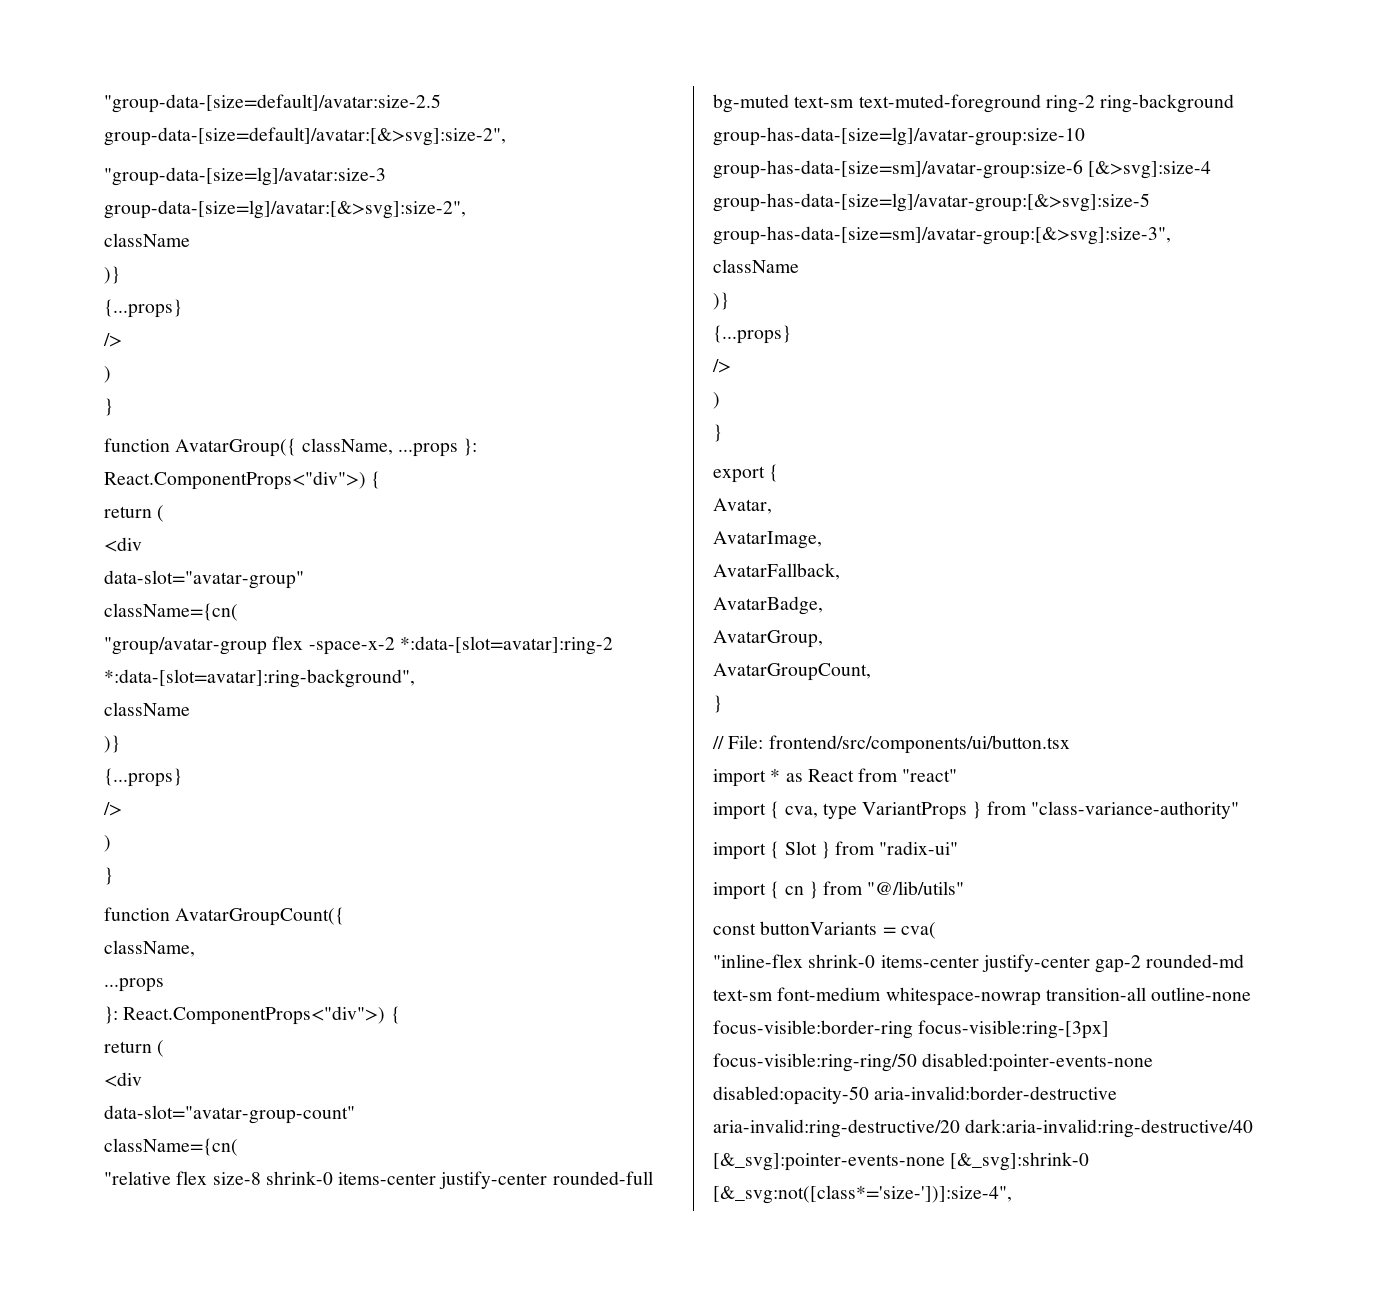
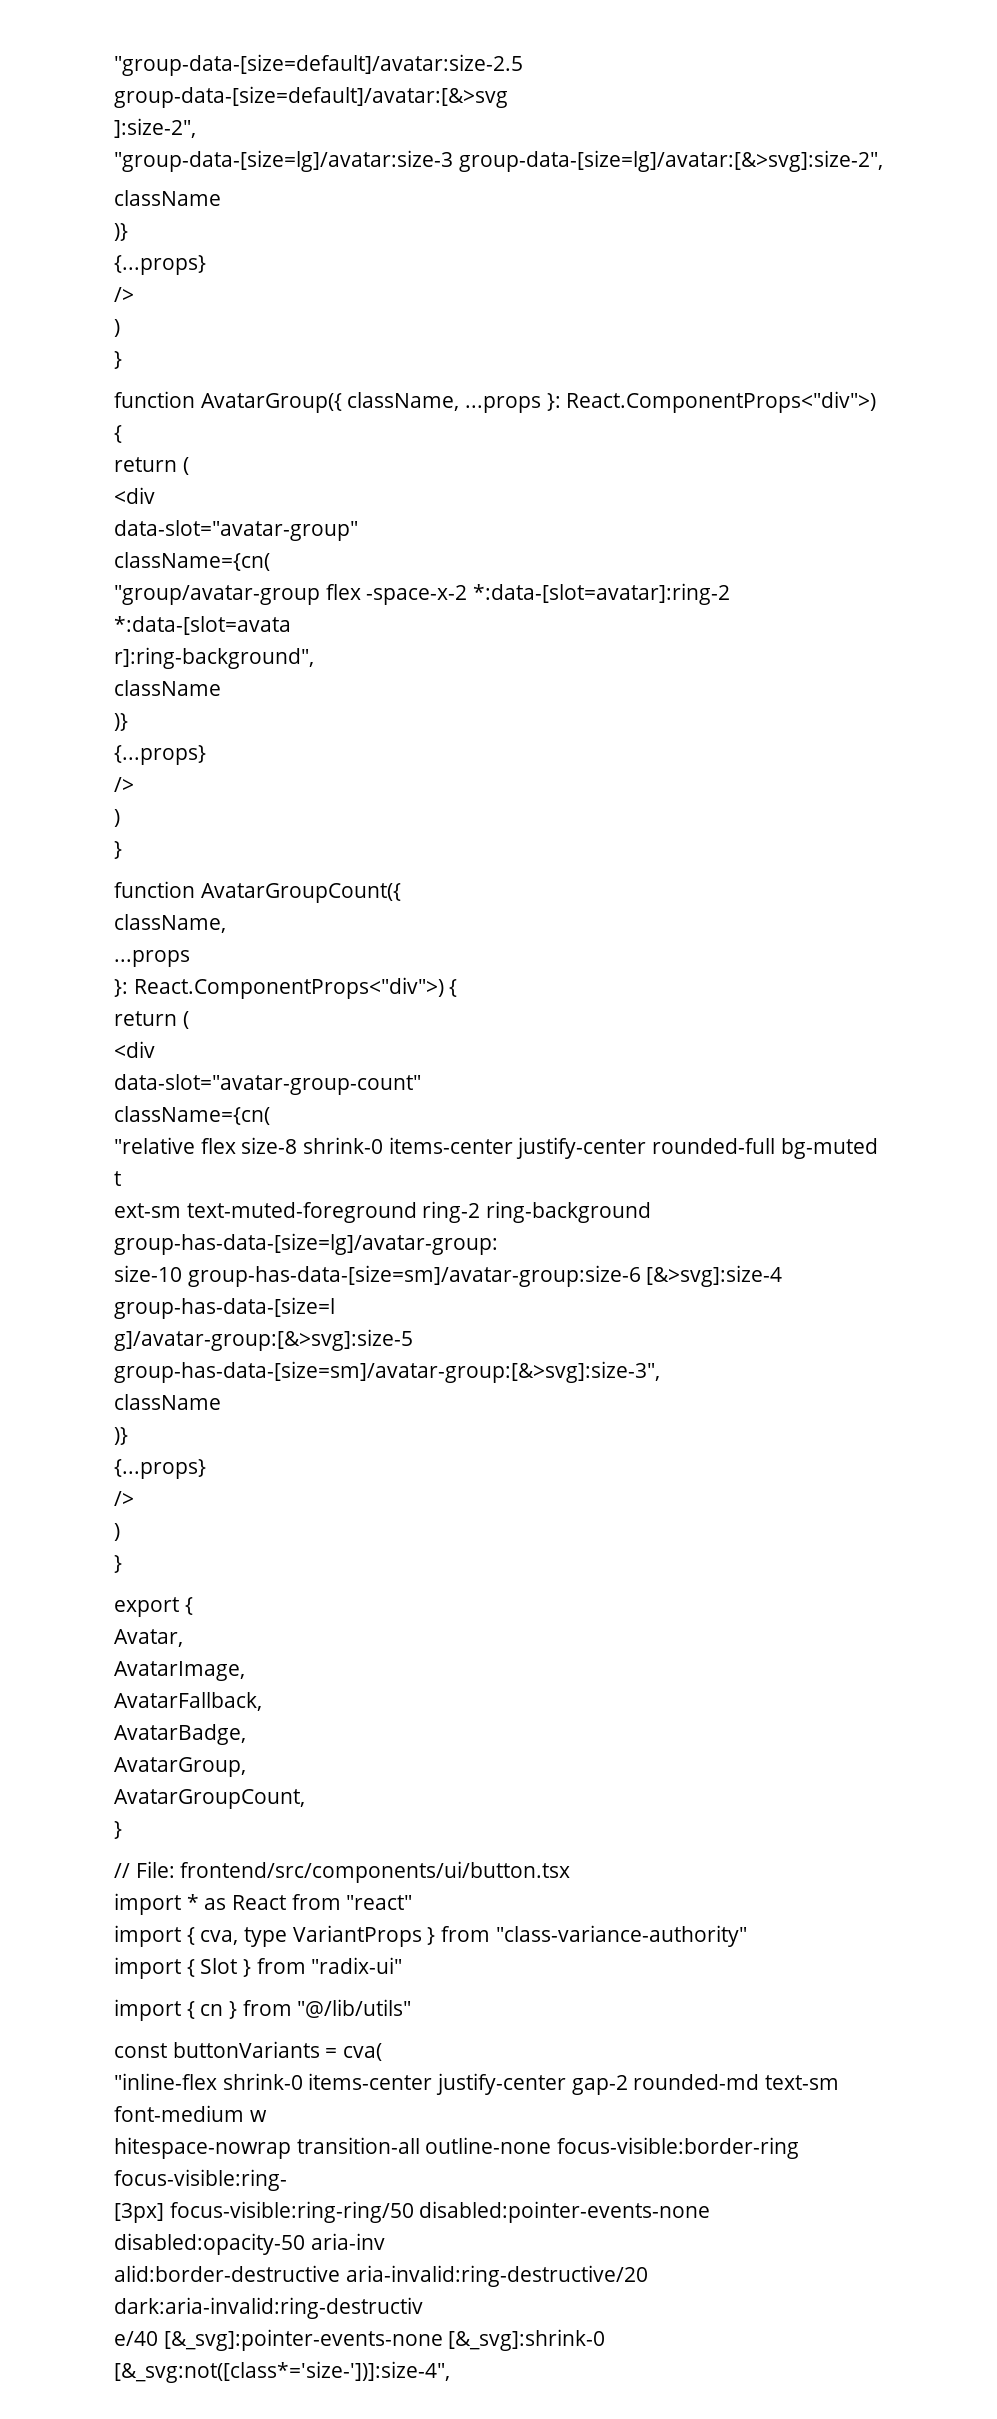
[104,127,506,146] group-data-[size=default]/avatar:[&>svg]:size-2", -> [114,86,508,108] [114,118,196,138] group-data-[size=default]/avatar:[&>svg // ]:size-2",
[104,669,415,688] *:data-[slot=avatar]:ring-background", -> [114,616,291,635] [114,647,314,669] *:data-[slot=avata // r]:ring-background",
[794,96,855,108] text-sm -> [114,1171,121,1186] [114,1203,181,1218] t // ext-sm
[713,127,1085,146] [713,160,1212,179] [713,193,1150,212] group-has-data-[size=lg]/avatar-group:size-10 group-has-data-[size=sm]/avatar-group:size-6 [&>svg]:size-4 group-has-data-[size=lg]/avatar-group:[&>svg]:size-5 -> [114,1233,498,1255] [114,1265,783,1287] [114,1297,335,1319] [114,1329,413,1351] group-has-data-[size=lg]/avatar-group: // size-10 group-has-data-[size=sm]/avatar-group:size-6 [&>svg]:size-4 group-has-data-[size=l // g]/avatar-group:[&>svg]:size-5
[885,987,1041,1006] whitespace-nowrap -> [249,2110,267,2122] [114,2137,291,2159] w // hitespace-nowrap
[918,1020,1110,1039] focus-visible:ring-[3px] -> [114,2169,287,2191] [114,2203,164,2223] focus-visible:ring- // [3px]
[874,1086,1118,1100] [713,1119,1254,1138] aria-invalid:border-destructive aria-invalid:ring-destructive/20 dark:aria-invalid:ring-destructive/40 -> [310,2233,385,2250] [114,2265,648,2287] [114,2297,423,2319] [114,2331,158,2346] aria-inv // alid:border-destructive aria-invalid:ring-destructive/20 dark:aria-invalid:ring-destructiv // e/40

